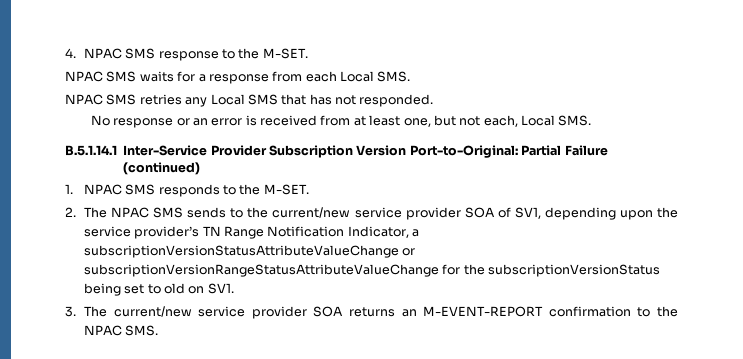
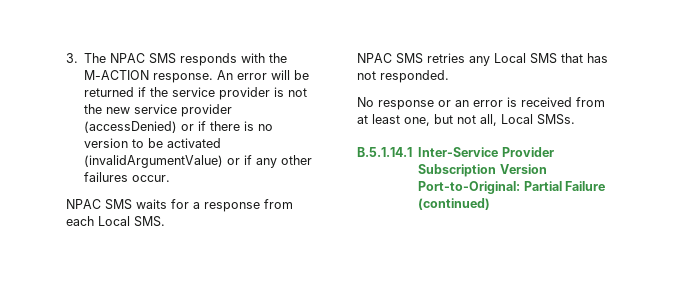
[65,48,308,61] 4. NPAC SMS response to the M-SET. -> [66,53,288,66] [84,70,310,83] [84,87,308,100] [84,104,233,117] [84,121,274,133] [84,138,222,148] [84,155,313,168] [84,172,171,182] 3. The NPAC SMS responds with the M-ACTION response. An error will be returned if the service provider is not the new service provider (accessDenied) or if there is no version to be activated (invalidArgumentValue) or if any other failures occur.
[483,115,592,127] each, Local SMS. -> [480,114,575,126] all, Local SMSs.
[65,184,309,197] [65,207,678,220] [83,226,420,239] [83,245,416,258] [83,264,661,277] [83,283,234,296] [65,306,678,319] [83,325,159,336] // 1. NPAC SMS responds to the M-SET. // 2. The NPAC SMS sends to the current/new service provider SOA of SV1, depending upon the service provider’s TN Range Notification Indicator, a subscriptionVersionStatusAttributeValueChange or subscriptionVersionRangeStatusAttributeValueChange for the subscriptionVersionStatus being set to old on SV1. // 3. The current/new service provider SOA returns an M-EVENT-REPORT confirmation to the NPAC SMS. -> (491, 204) none

